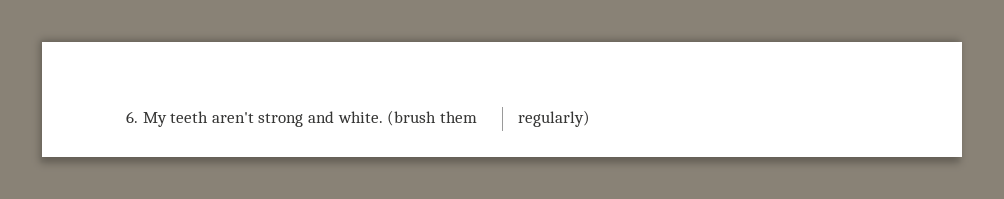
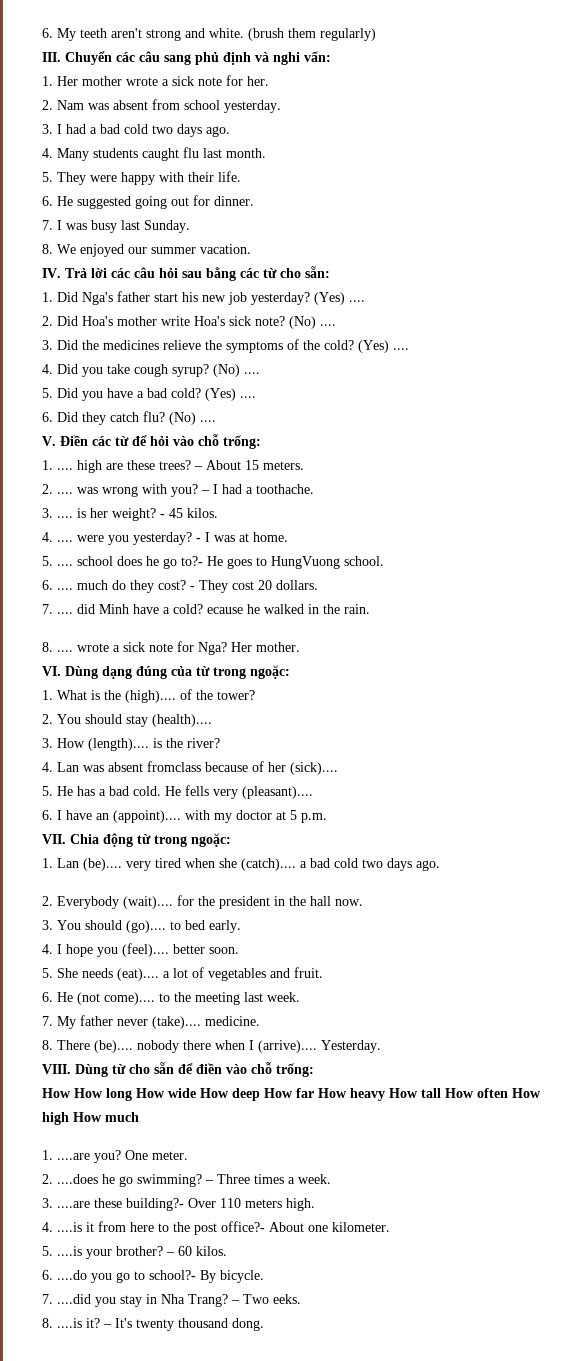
(590, 118) none -> [42,51,331,65] [42,75,269,86] [42,99,281,113] [42,124,230,137] [42,147,266,161] [42,171,241,185] [42,195,254,209] [42,220,190,233] [42,244,251,257] [42,266,330,281] [42,291,365,305] [42,316,336,329] [42,339,409,353] [42,364,260,377] [42,388,256,401] [42,411,216,425] [42,434,261,449] [42,460,304,473] [42,484,314,497] [42,508,218,521] [42,532,288,545] [42,556,384,569] [42,580,318,593] [42,604,370,614] [42,641,300,655] [42,665,290,679] [42,689,255,703] [42,714,212,727] [42,738,220,751] [42,761,338,775] [42,785,313,799] [42,810,327,823] [42,833,231,847] [42,858,440,871] [42,895,363,909] [42,920,241,933] [42,943,239,957] [42,967,323,981] [42,992,300,1005] [42,1015,260,1029] [42,1040,381,1053] [42,1062,314,1077] [42,1088,541,1101] [42,1112,139,1125] [42,1150,188,1163] [42,1174,331,1187] [42,1198,315,1211] [42,1221,390,1235] [42,1246,227,1259] [42,1270,264,1283] [42,1294,301,1307] [42,1318,264,1331] // III. Chuyển các câu sang phủ định và nghi vấn: // 1. Her mother wrote a sick note for her. // 2. Nam was absent from school yesterday. // 3. I had a bad cold two days ago. // 4. Many students caught flu last month. // 5. They were happy with their life. // 6. He suggested going out for dinner. // 7. I was busy last Sunday. // 8. We enjoyed our summer vacation. // IV. Trả lời các câu hỏi sau bằng các từ cho sẵn: // 1. Did Nga's father start his new job yesterday? (Yes) .... // 2. Did Hoa's mother write Hoa's sick note? (No) .... // 3. Did the medicines relieve the symptoms of the cold? (Yes) .... // 4. Did you take cough syrup? (No) .... // 5. Did you have a bad cold? (Yes) .... // 6. Did they catch flu? (No) .... // V. Điền các từ để hỏi vào chỗ trống: // 1. .... high are these trees? – About 15 meters. // 2. .... was wrong with you? – I had a toothache. // 3. .... is her weight? - 45 kilos. // 4. .... were you yesterday? - I was at home. // 5. .... school does he go to?- He goes to HungVuong school. // 6. .... much do they cost? - They cost 20 dollars. // 7. .... did Minh have a cold? ecause he walked in the rain. // 8. .... wrote a sick note for Nga? Her mother. // VI. Dùng dạng đúng của từ trong ngoặc: // 1. What is the (high).... of the tower? // 2. You should stay (health).... // 3. How (length).... is the river? // 4. Lan was absent fromclass because of her (sick).... // 5. He has a bad cold. He fells very (pleasant).... // 6. I have an (appoint).... with my doctor at 5 p.m. // VII. Chia động từ trong ngoặc: // 1. Lan (be).... very tired when she (catch).... a bad cold two days ago. // 2. Everybody (wait).... for the president in the hall now. // 3. You should (go).... to bed early. // 4. I hope you (feel).... better soon. // 5. She needs (eat).... a lot of vegetables and fruit. // 6. He (not come).... to the meeting last week. // 7. My father never (take).... medicine. // 8. There (be).... nobody there when I (arrive).... Yesterday. // VIII. Dùng từ cho sẵn để điền vào chỗ trống: // How How long How wide How deep How far How heavy How tall How often How high How much // 1. ....are you? One meter. // 2. ....does he go swimming? – Three times a week. // 3. ....are these building?- Over 110 meters high. // 4. ....is it from here to the post office?- About one kilometer. // 5. ....is your brother? – 60 kilos. // 6. ....do you go to school?- By bicycle. // 7. ....did you stay in Nha Trang? – Two eeks. // 8. ....is it? – It's twenty thousand dong.

